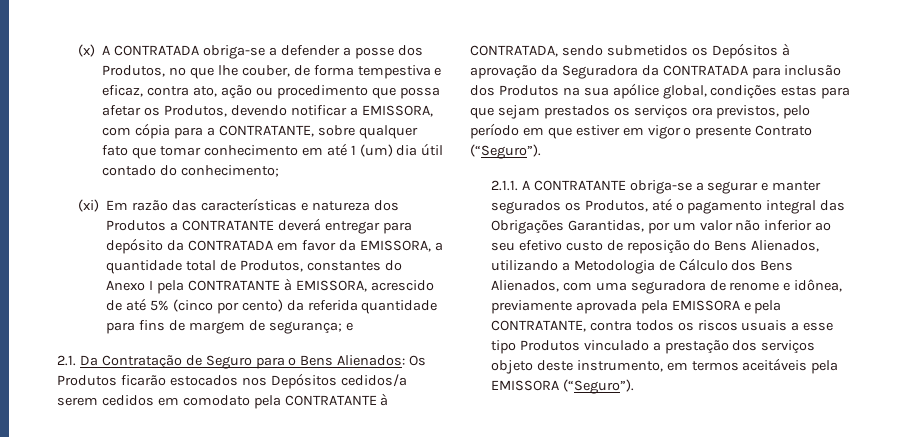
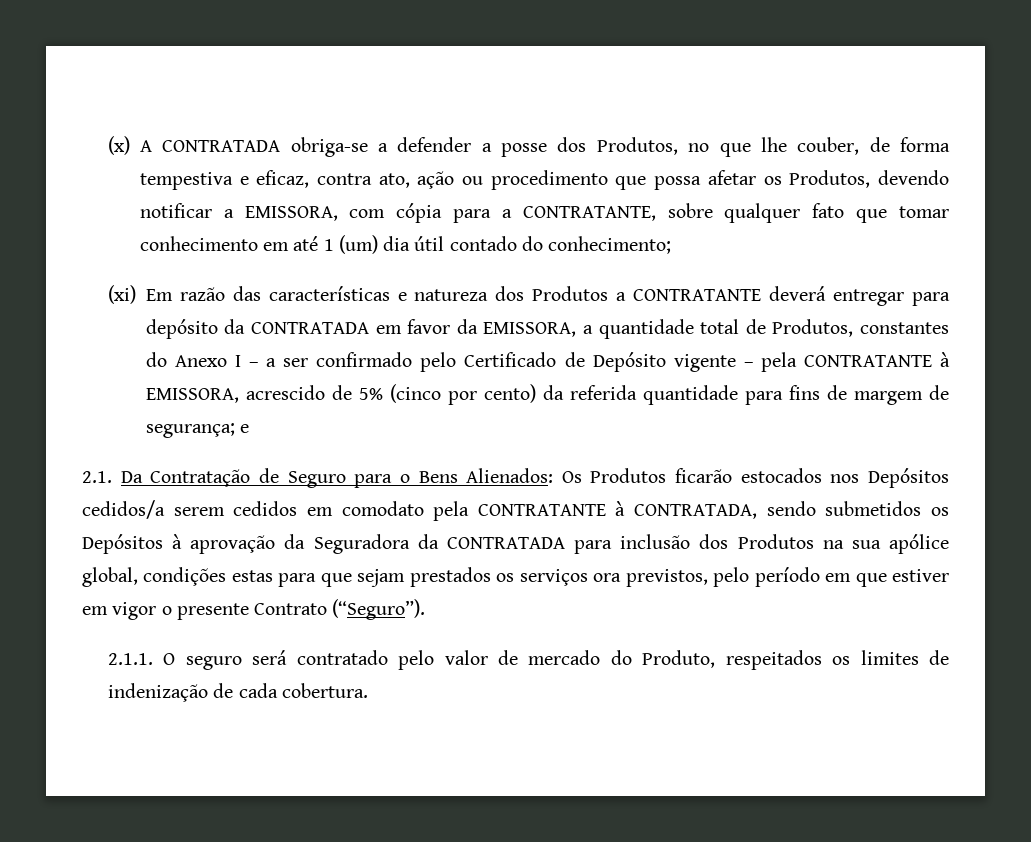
(154, 285) none -> [249,352,753,372] – a ser confirmado pelo Certificado de Depósito vigente –
[126,298,147,311] até -> (352, 392) none
[521,180,822,194] [490,198,846,214] [490,220,832,234] [490,240,820,254] [490,258,794,274] [490,279,843,294] [490,300,782,314] [490,320,834,332] [490,340,816,354] [490,358,839,374] [490,379,634,394] A CONTRATANTE obriga-se a segurar e manter segurados os Produtos, até o pagamento integral das Obrigações Garantidas, por um valor não inferior ao seu efetivo custo de reposição do Bens Alienados, utilizando a Metodologia de Cálculo dos Bens Alienados, com uma seguradora de renome e idônea, previamente aprovada pela EMISSORA e pela CONTRATANTE, contra todos os riscos usuais a esse tipo Produtos vinculado a prestação dos serviços objeto deste instrumento, em termos aceitáveis pela EMISSORA (“Seguro”). -> [163,650,950,670] [108,683,368,702] O seguro será contratado pelo valor de mercado do Produto, respeitados os limites de indenização de cada cobertura.

